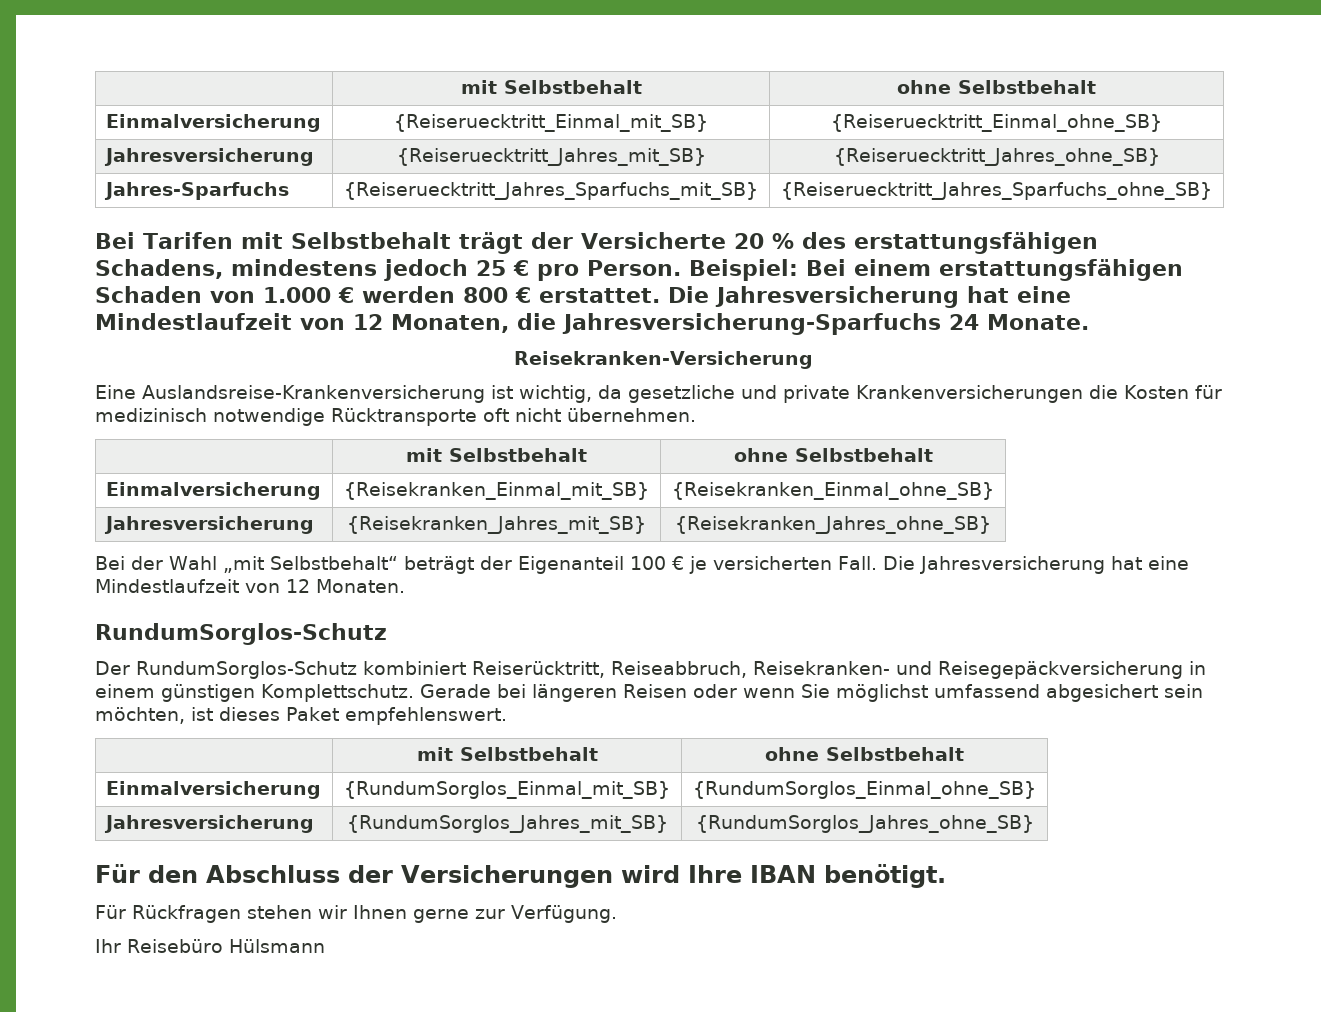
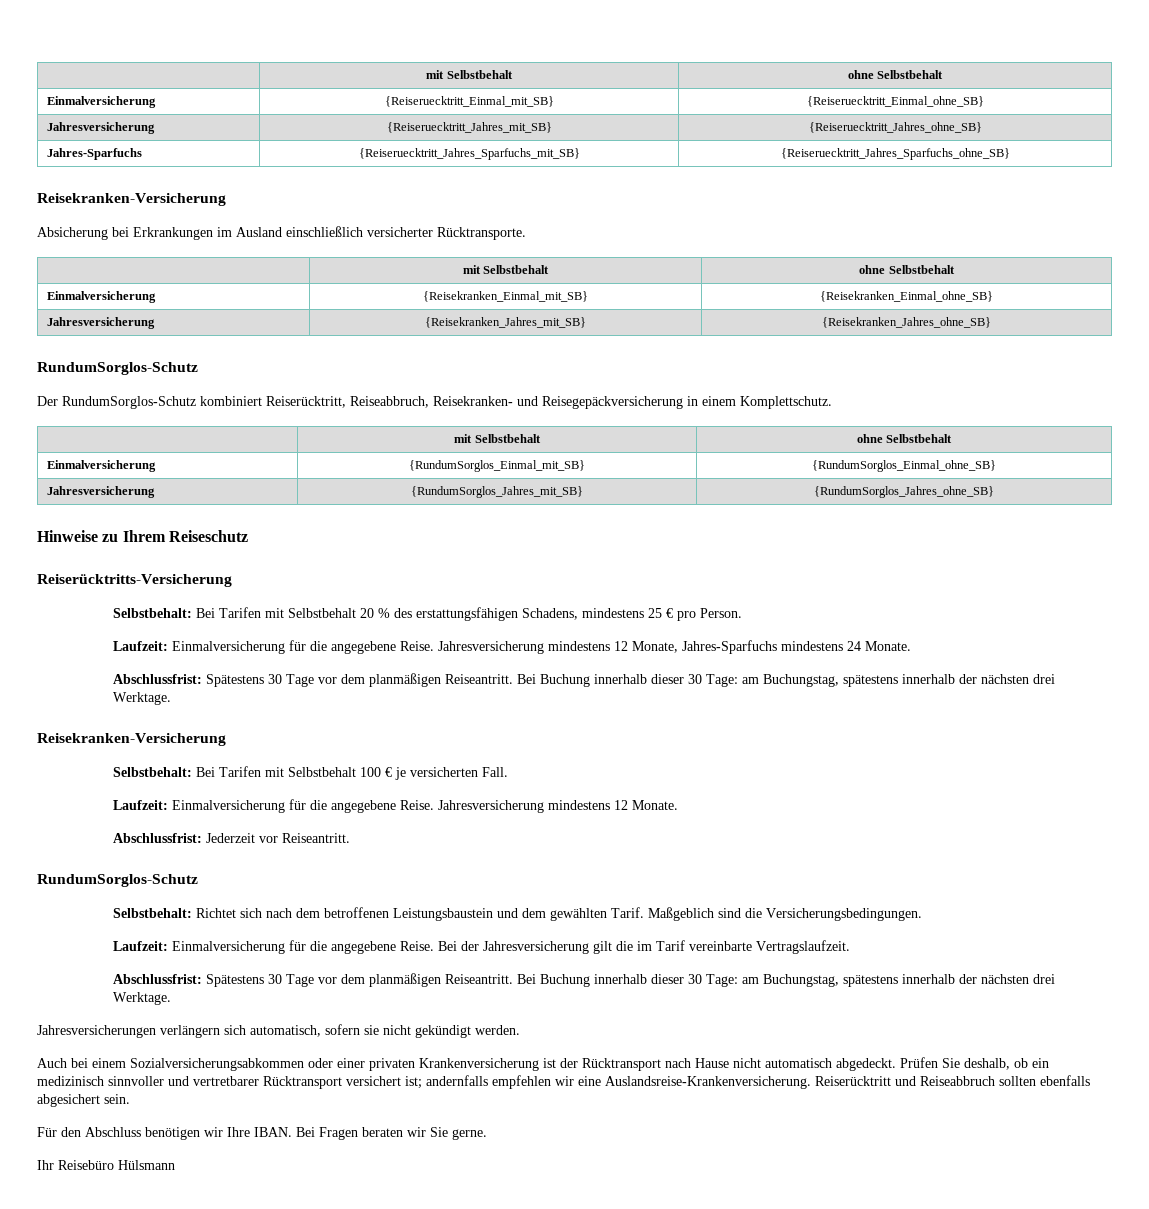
[95,232,1098,254] [95,259,1183,281] [95,286,1071,308] [95,313,1089,335] [513,351,814,369] [95,385,1222,403] [95,408,696,426] Bei Tarifen mit Selbstbehalt trägt der Versicherte 20 % des erstattungsfähigen Schadens, mindestens jedoch 25 € pro Person. Beispiel: Bei einem erstattungsfähigen Schaden von 1.000 € werden 800 € erstattet. Die Jahresversicherung hat eine Mindestlaufzeit von 12 Monaten, die Jahresversicherung-Sparfuchs 24 Monate. // Reisekranken-Versicherung // Eine Auslandsreise-Krankenversicherung ist wichtig, da gesetzliche und private Krankenversicherungen die Kosten für medizinisch notwendige Rücktransporte oft nicht übernehmen. -> [37,193,226,206] [37,226,526,240] Reisekranken-Versicherung // Absicherung bei Erkrankungen im Ausland einschließlich versicherter Rücktransporte.
[95,556,1189,574] [95,579,405,593] // Bei der Wahl „mit Selbstbehalt“ beträgt der Eigenanteil 100 € je versicherten Fall. Die Jahresversicherung hat eine Mindestlaufzeit von 12 Monaten. -> (991, 322) none
[161,684,255,702] günstigen -> (736, 401) none
[419,684,1203,702] [95,707,507,725] Gerade bei längeren Reisen oder wenn Sie möglichst umfassend abgesichert sein möchten, ist dieses Paket empfehlenswert. -> (832, 402) none
[95,864,946,888] [95,905,617,923] Für den Abschluss der Versicherungen wird Ihre IBAN benötigt. // Für Rückfragen stehen wir Ihnen gerne zur Verfügung. -> [37,530,248,542] [37,574,232,587] [113,607,743,621] [113,640,912,654] [113,673,1056,687] [113,692,172,705] [37,733,226,746] [113,766,509,780] [113,799,679,813] [113,833,351,843] [37,874,198,887] [113,907,923,921] [113,940,851,954] [113,973,1056,987] [113,992,172,1005] [37,1024,520,1038] [37,1057,1049,1071] [37,1075,1090,1089] [37,1094,130,1107] [37,1127,487,1140] Hinweise zu Ihrem Reiseschutz // Reiserücktritts-Versicherung // Selbstbehalt: Bei Tarifen mit Selbstbehalt 20 % des erstattungsfähigen Schadens, mindestens 25 € pro Person. // Laufzeit: Einmalversicherung für die angegebene Reise. Jahresversicherung mindestens 12 Monate, Jahres-Sparfuchs mindestens 24 Monate. // Abschlussfrist: Spätestens 30 Tage vor dem planmäßigen Reiseantritt. Bei Buchung innerhalb dieser 30 Tage: am Buchungstag, spätestens innerhalb der nächsten drei Werktage. // Reisekranken-Versicherung // Selbstbehalt: Bei Tarifen mit Selbstbehalt 100 € je versicherten Fall. // Laufzeit: Einmalversicherung für die angegebene Reise. Jahresversicherung mindestens 12 Monate. // Abschlussfrist: Jederzeit vor Reiseantritt. // RundumSorglos-Schutz // Selbstbehalt: Richtet sich nach dem betroffenen Leistungsbaustein und dem gewählten Tarif. Maßgeblich sind die Versicherungsbedingungen. // Laufzeit: Einmalversicherung für die angegebene Reise. Bei der Jahresversicherung gilt die im Tarif vereinbarte Vertragslaufzeit. // Abschlussfrist: Spätestens 30 Tage vor dem planmäßigen Reiseantritt. Bei Buchung innerhalb dieser 30 Tage: am Buchungstag, spätestens innerhalb der nächsten drei Werktage. // Jahresversicherungen verlängern sich automatisch, sofern sie nicht gekündigt werden. // Auch bei einem Sozialversicherungsabkommen oder einer privaten Krankenversicherung ist der Rücktransport nach Hause nicht automatisch abgedeckt. Prüfen Sie deshalb, ob ein medizinisch sinnvoller und vertretbarer Rücktransport versichert ist; andernfalls empfehlen wir eine Auslandsreise-Krankenversicherung. Reiserücktritt und Reiseabbruch sollten ebenfalls abgesichert sein. // Für den Abschluss benötigen wir Ihre IBAN. Bei Fragen beraten wir Sie gerne.

